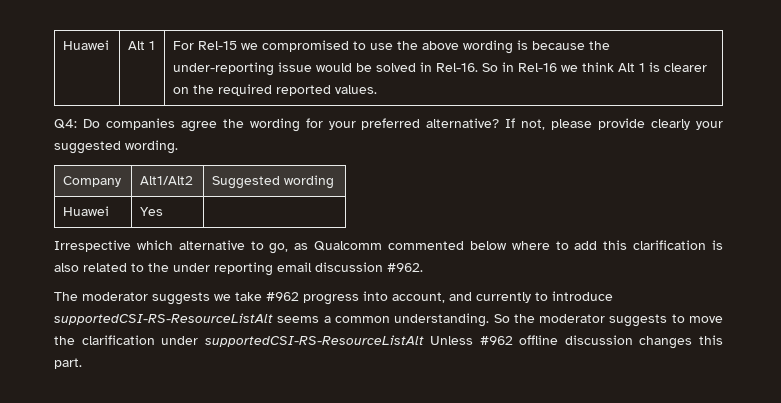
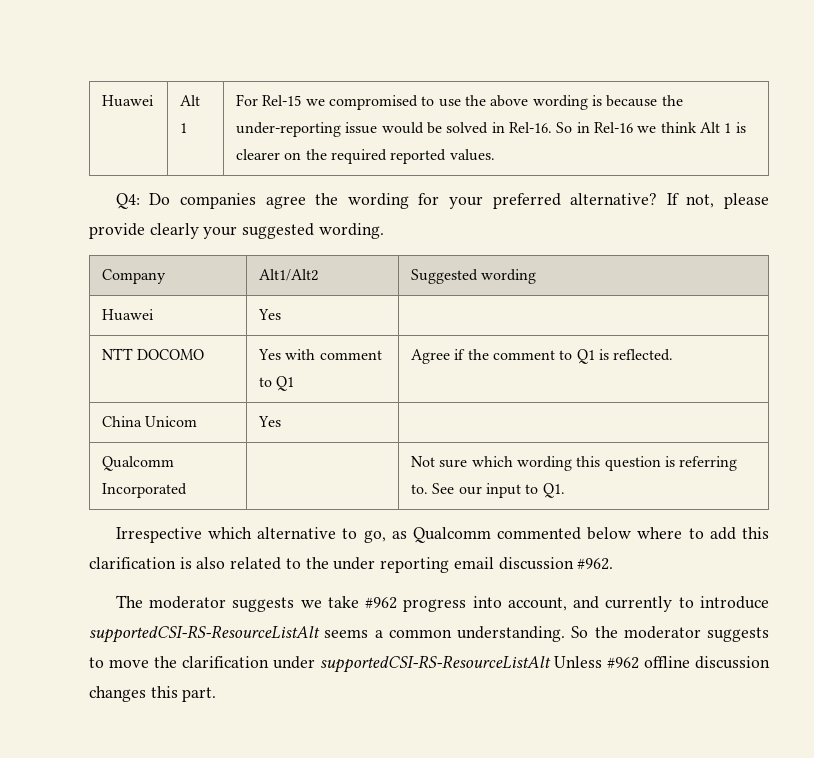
(164, 211) none -> [102,348,205,360] [258,349,382,360] [259,376,295,391] [411,349,674,364] [102,416,198,427] [258,416,282,427] [102,456,175,471] [102,483,188,498] [411,456,738,471] [411,483,565,498] // NTT DOCOMO | Yes with comment to Q1 | Agree if the comment to Q1 is reflected. // China Unicom | Yes | // Qualcomm Incorporated | | Not sure which wording this question is referring to. See our input to Q1.

